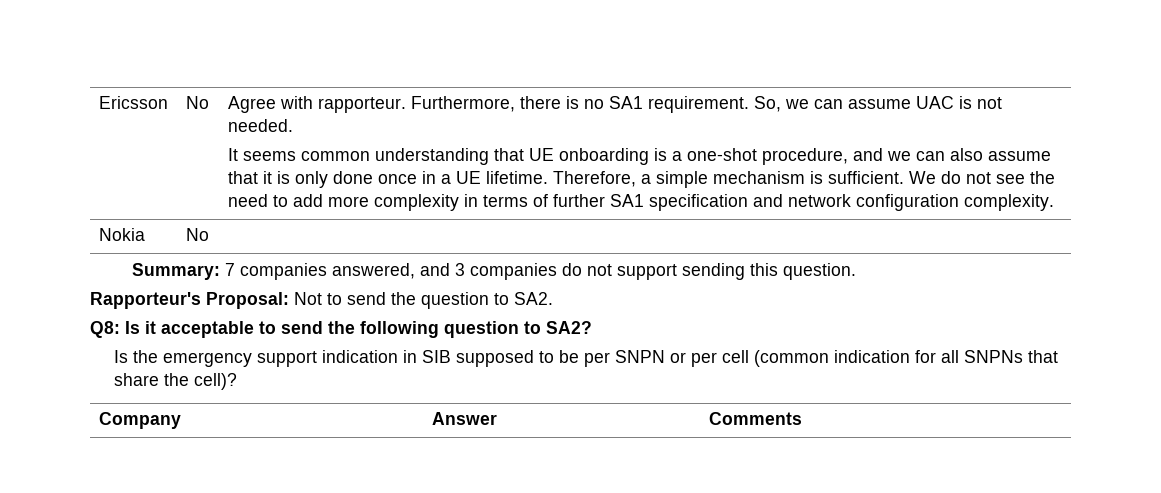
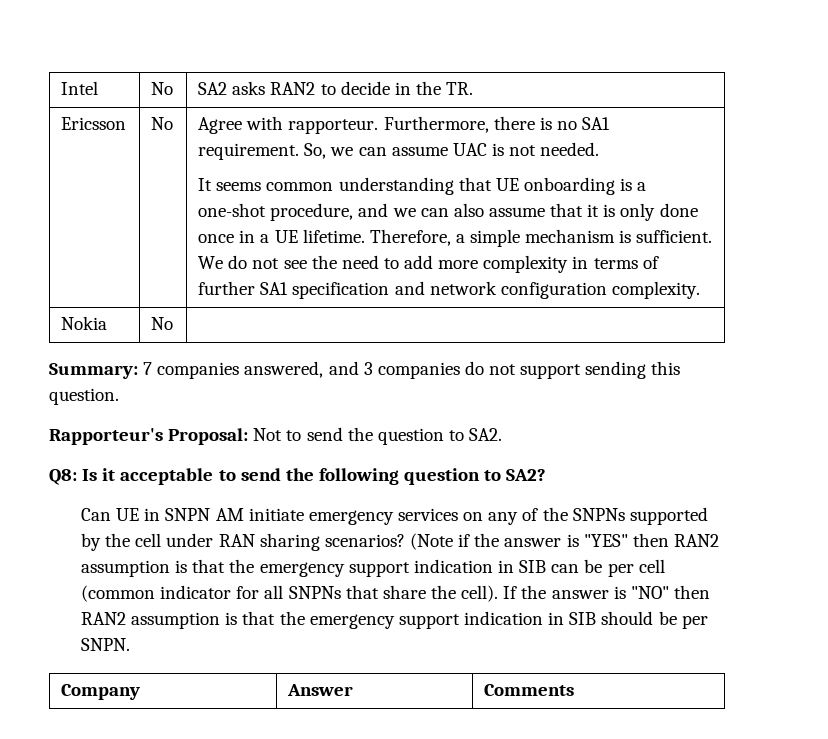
(98, 102) none -> [61,81,99,95] [151,82,174,95] [198,81,474,95] Intel | No | SA2 asks RAN2 to decide in the TR. //
[114,350,687,367] Is the emergency support indication in SIB supposed to be per SNPN or -> [81,507,708,525] [81,533,719,551] [81,559,603,577] Can UE in SNPN AM initiate emergency services on any of the SNPNs supported by the cell under RAN sharing scenarios? (Note if the answer is "YES" then RAN2 assumption is that the emergency support indication in SIB can be
[834,350,911,363] indication -> [160,585,232,599] indicator
[194,373,238,390] cell)? -> [461,585,710,602] [81,611,708,629] [81,638,131,651] cell). If the answer is "NO" then RAN2 assumption is that the emergency support indication in SIB should be per SNPN.

